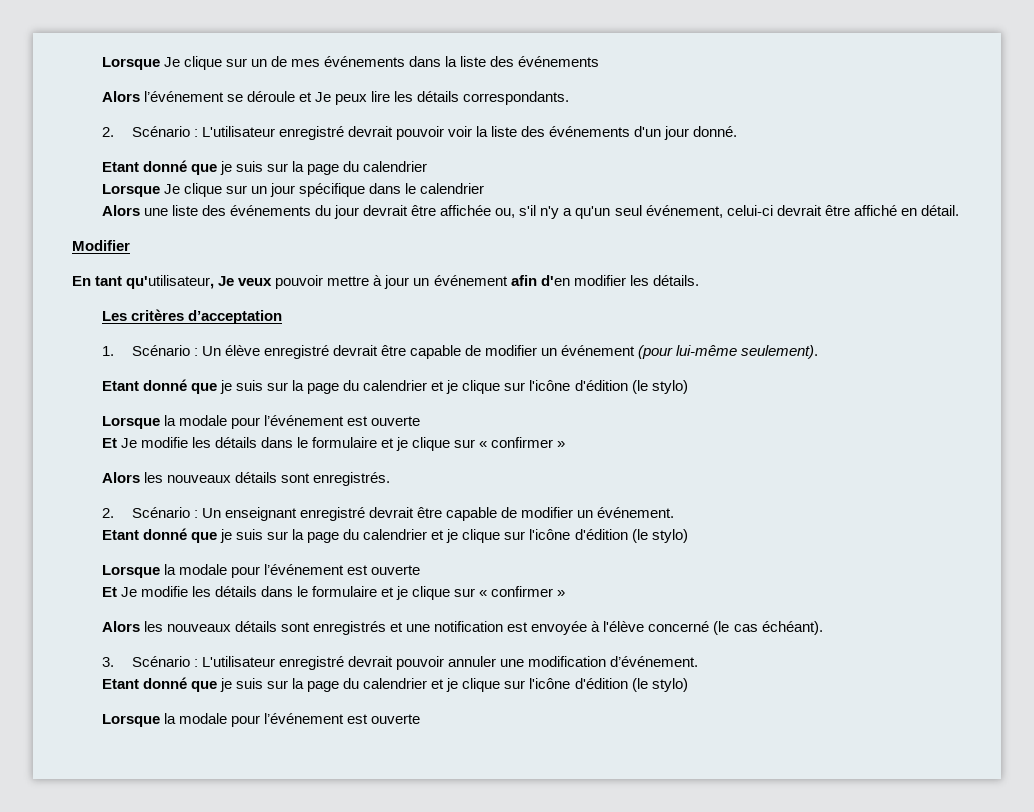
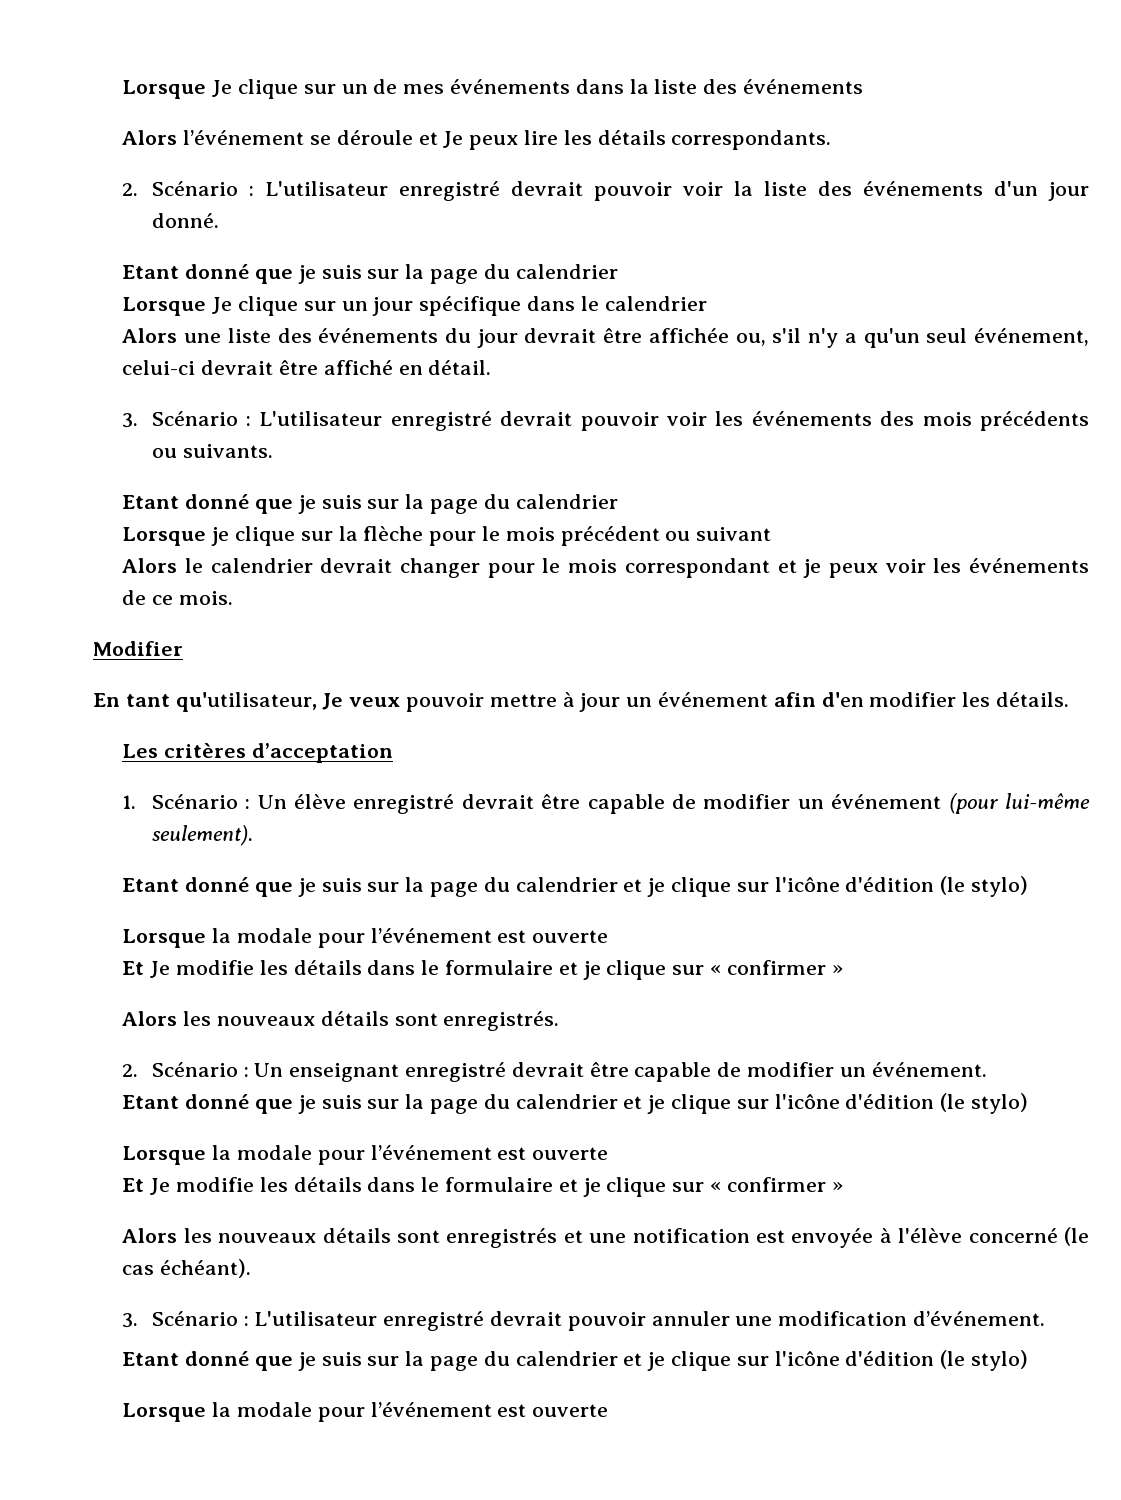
(959, 210) none -> [122,411,1089,431] [151,444,273,458] [122,494,618,514] [122,526,772,546] [122,558,1089,578] [122,590,233,605] // 3. Scénario : L'utilisateur enregistré devrait pouvoir voir les événements des mois précédents ou suivants. // Etant donné que je suis sur la page du calendrier // Lorsque je clique sur la flèche pour le mois précédent ou suivant // Alors le calendrier devrait changer pour le mois correspondant et je peux voir les événements de ce mois.

